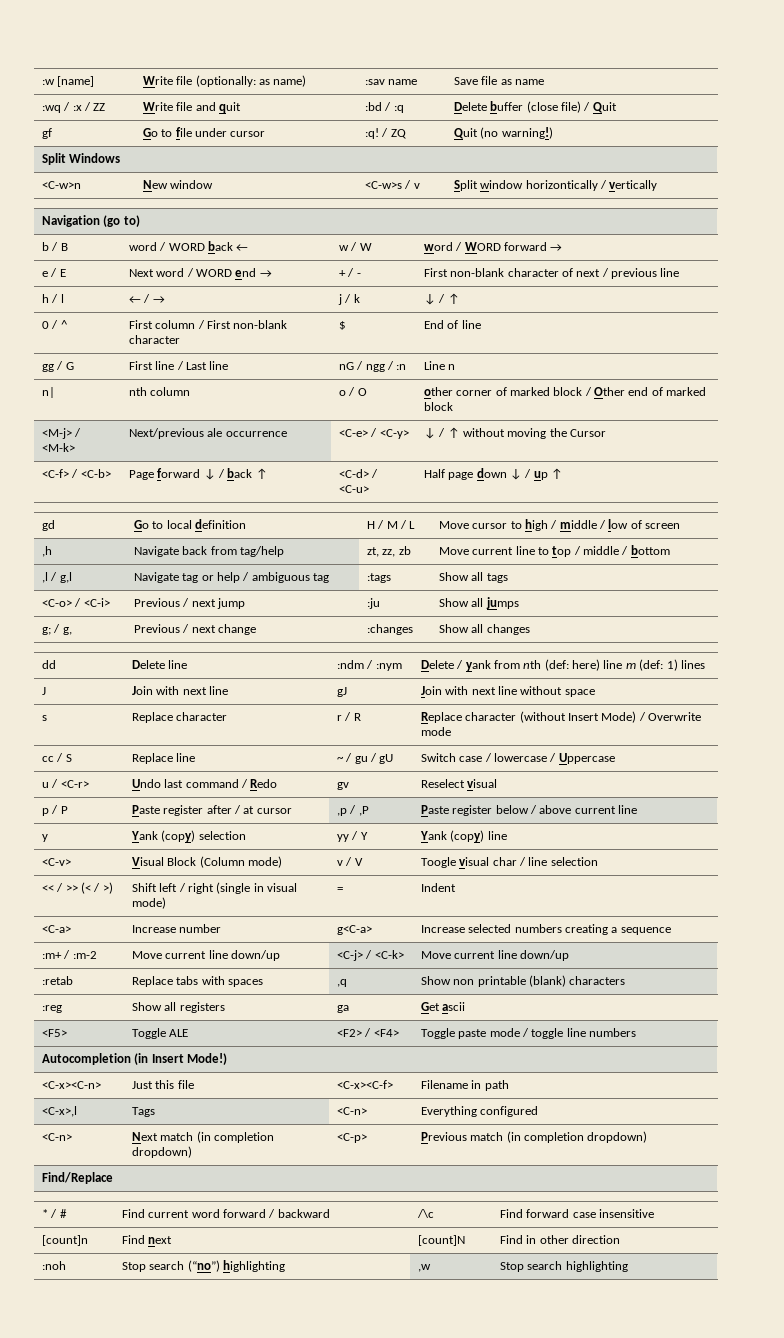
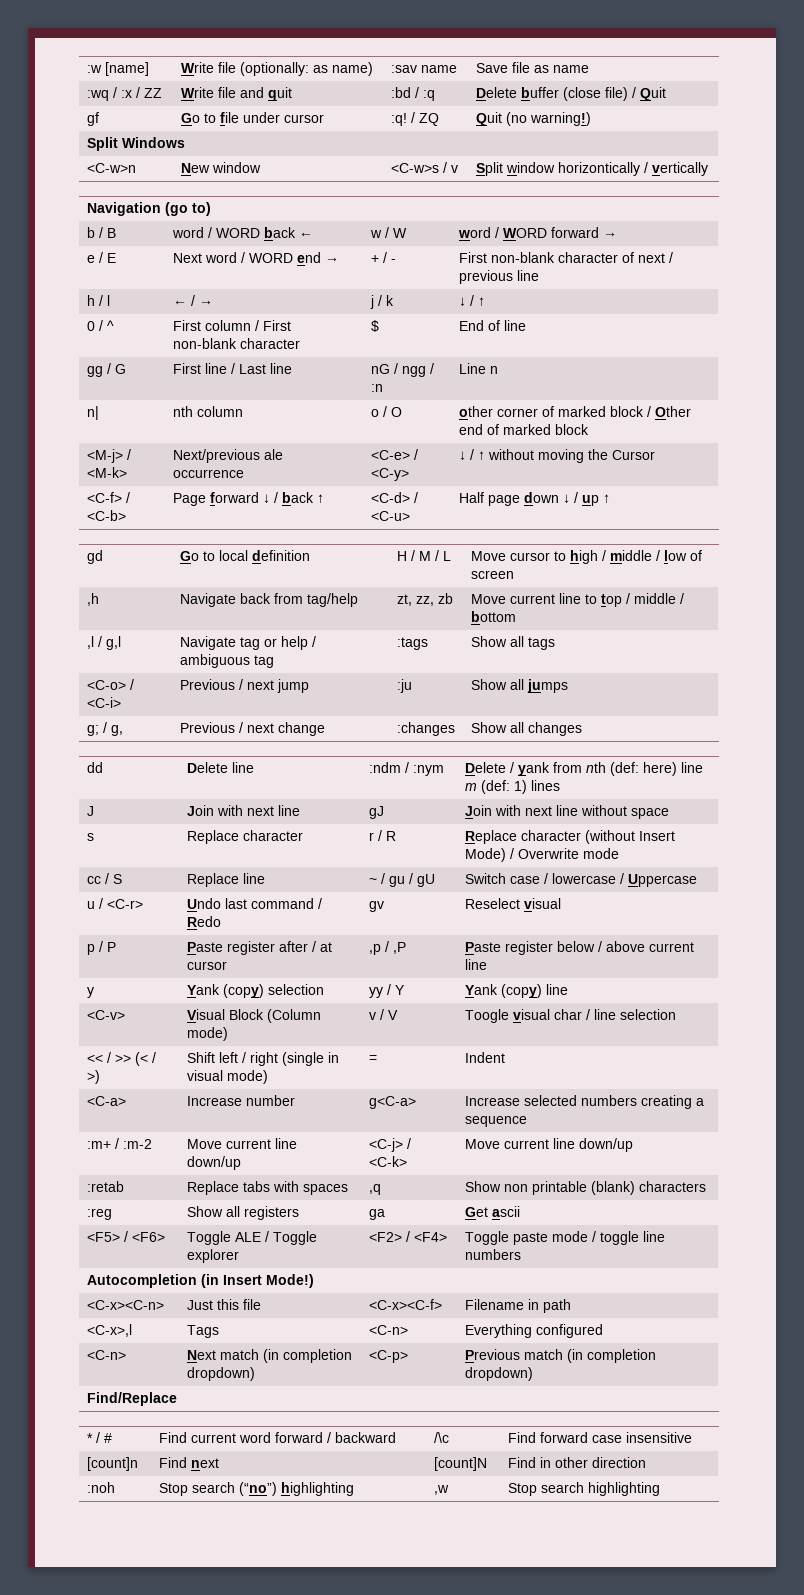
(67, 1033) none -> [123,1231,165,1242] / <F6>
(189, 1033) none -> [264,1231,317,1245] [186,1249,239,1263] / Toggle explorer

